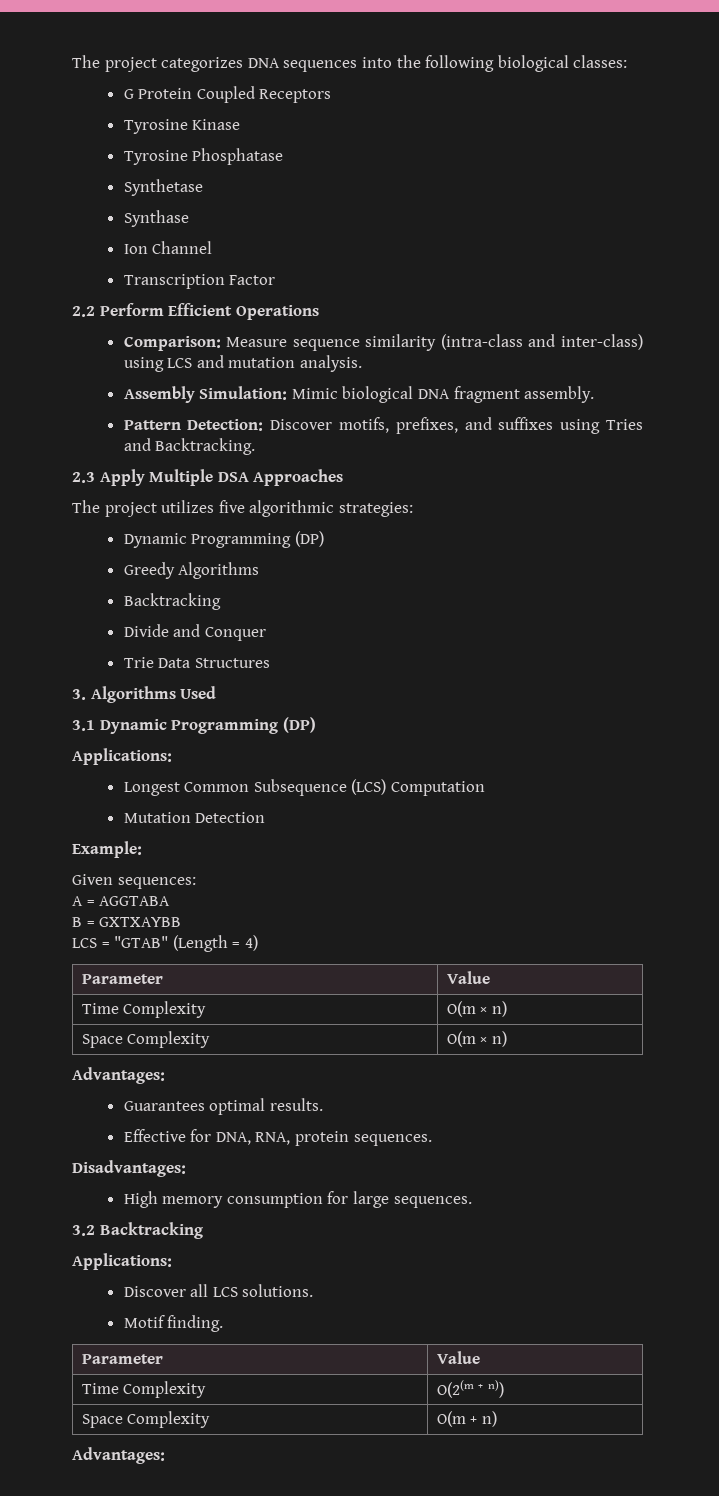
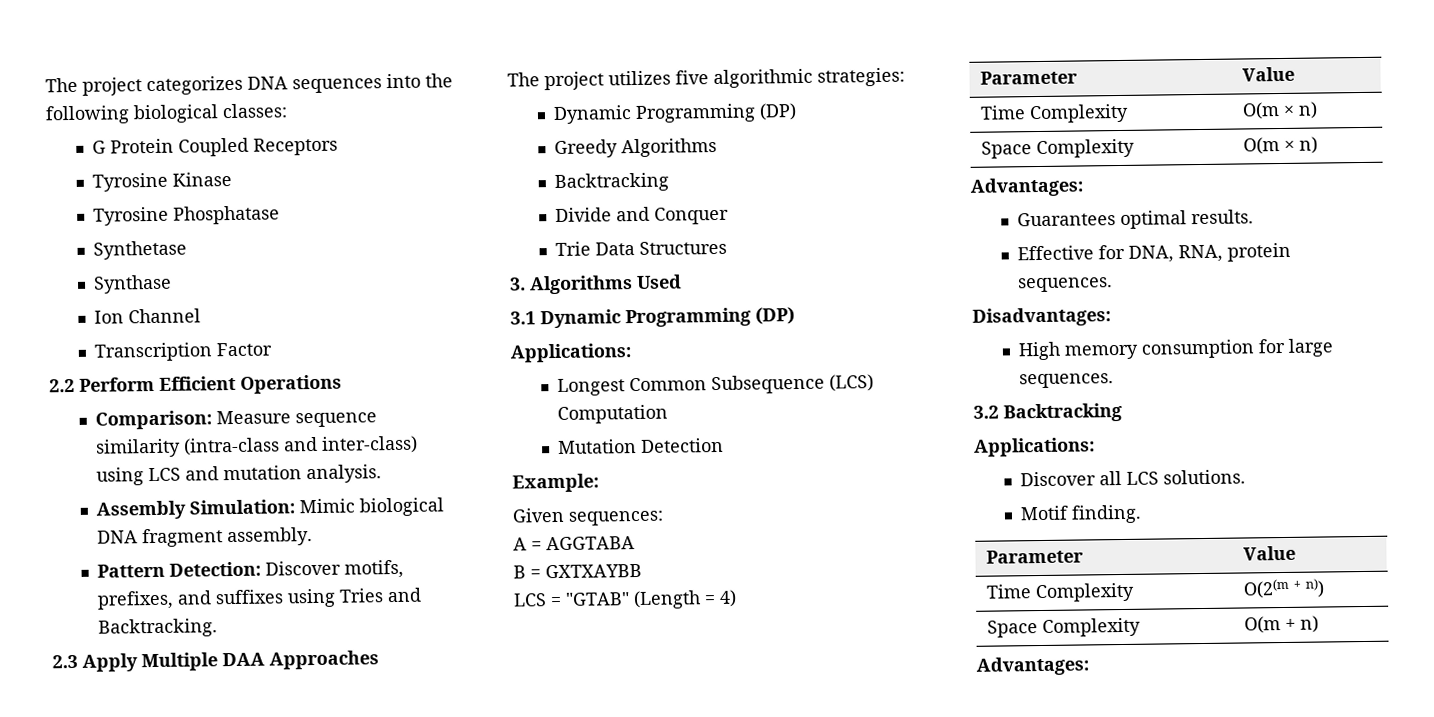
[217,472,249,482] DSA -> [222,652,265,667] DAA

